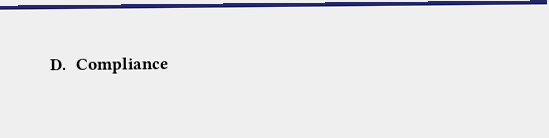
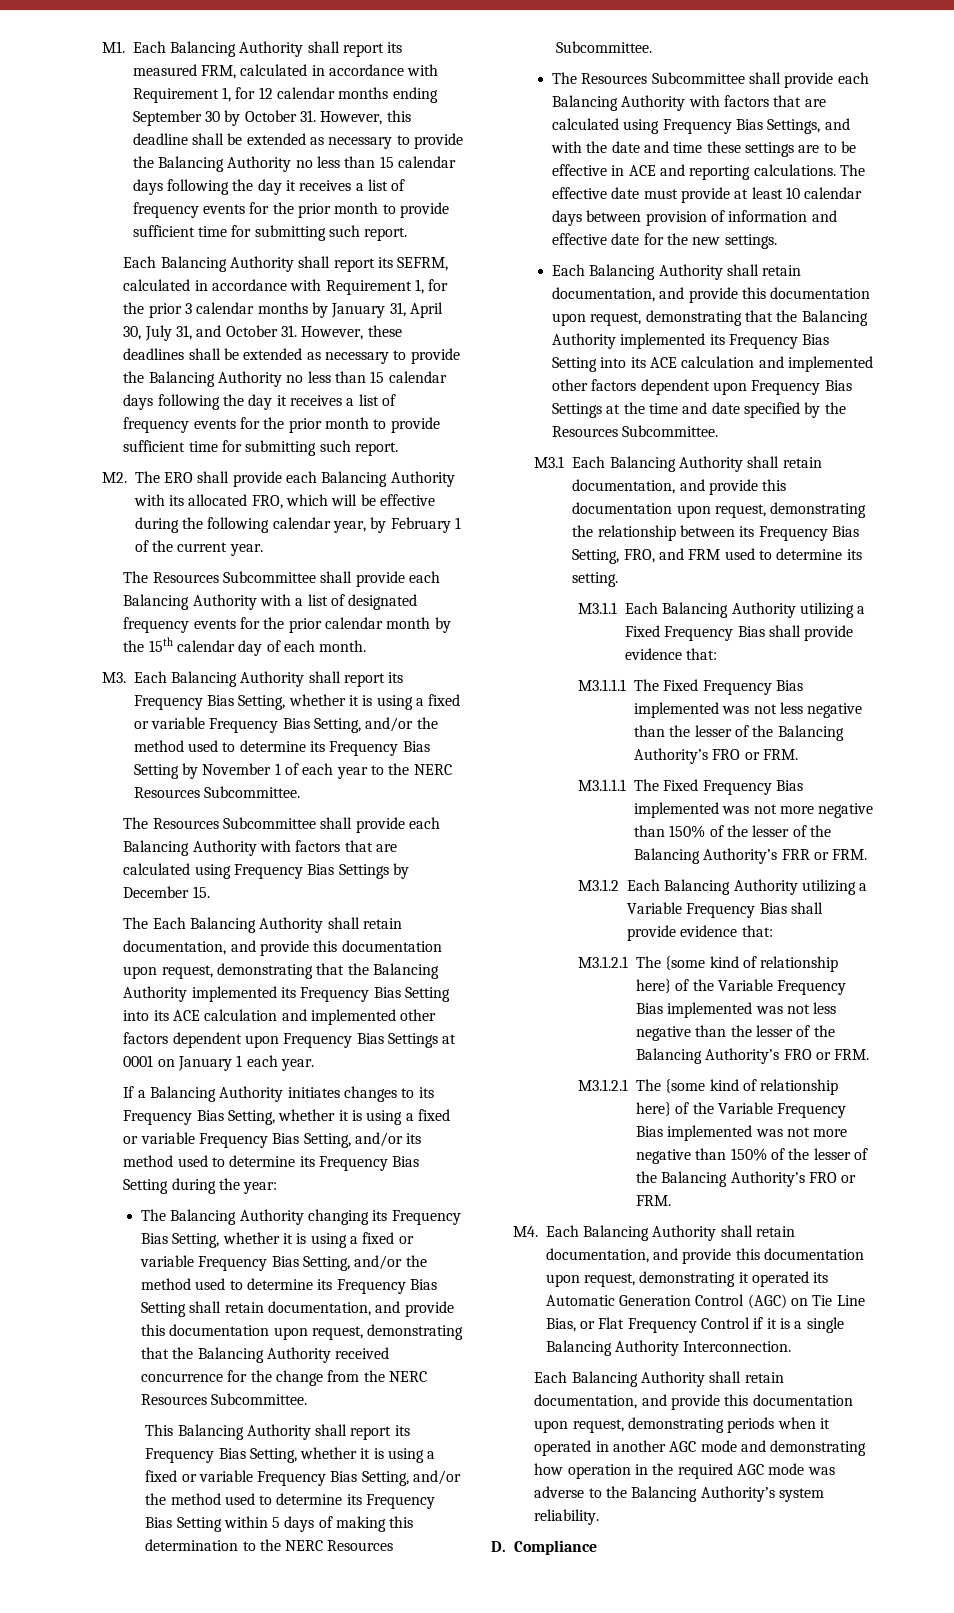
(49, 64) none -> [101,41,403,57] [132,64,439,79] [132,87,438,103] [132,110,411,126] [132,133,463,149] [132,156,456,172] [132,179,406,195] [132,202,449,218] [132,225,408,241] [123,256,449,272] [123,279,449,295] [123,302,444,318] [123,325,402,341] [123,348,460,364] [123,371,447,387] [123,394,397,410] [123,417,440,433] [123,440,399,456] [101,471,455,487] [133,494,435,509] [134,517,461,533] [134,540,263,556] [123,571,441,587] [123,594,418,610] [123,617,451,633] [123,637,367,656] [101,671,404,687] [133,694,461,710] [133,717,438,733] [133,740,430,756] [133,763,452,779] [133,786,301,798] [123,817,441,833] [123,840,398,856] [123,863,410,879] [123,886,210,898] [123,917,403,933] [123,940,442,956] [123,963,440,979] [123,986,451,1002] [123,1009,437,1025] [123,1032,457,1048] [123,1055,315,1071] [123,1086,434,1102] [123,1109,451,1125] [123,1132,422,1148] [123,1155,420,1171] [123,1178,278,1194] [141,1209,461,1225] [141,1232,414,1248] [140,1255,427,1271] [141,1278,437,1294] [141,1301,454,1317] [141,1324,464,1340] [141,1347,390,1363] [141,1370,427,1386] [141,1393,308,1405] [145,1424,410,1440] [145,1447,436,1463] [145,1470,462,1486] [145,1493,436,1509] [145,1516,414,1532] [145,1539,394,1551] [556,41,653,53] [552,72,869,88] [552,95,826,111] [552,118,850,134] [551,141,856,157] [552,164,865,180] [552,187,863,203] [552,210,837,226] [552,233,777,249] [552,264,802,280] [552,287,871,303] [552,310,868,326] [552,333,830,349] [552,356,873,372] [552,379,852,395] [552,402,846,418] [552,425,719,437] [534,456,822,472] [572,479,787,495] [572,502,867,518] [572,525,860,541] [572,548,862,564] [572,572,619,587] [577,602,866,618] [624,625,854,641] [624,648,718,660] [577,679,803,695] [633,702,863,718] [633,725,844,741] [633,748,798,764] [577,779,803,795] [633,802,874,818] [633,825,831,838] [633,848,868,864] [577,879,868,895] [626,902,823,918] [626,925,773,941] [577,956,839,972] [635,979,847,995] [635,1002,837,1018] [635,1025,835,1041] [635,1048,870,1064] [577,1079,839,1095] [635,1102,847,1118] [635,1125,848,1141] [635,1148,868,1164] [635,1171,857,1187] [635,1195,671,1206] [512,1225,796,1241] [545,1248,865,1264] [545,1271,829,1287] [545,1294,865,1309] [545,1317,844,1333] [545,1340,792,1356] [534,1371,784,1387] [534,1394,853,1410] [534,1417,831,1433] [534,1440,867,1456] [534,1463,835,1479] [534,1486,825,1502] [534,1509,600,1525] M1. Each Balancing Authority shall report its measured FRM, calculated in accordance with Requirement 1, for 12 calendar months ending September 30 by October 31. However, this deadline shall be extended as necessary to provide the Balancing Authority no less than 15 calendar days following the day it receives a list of frequency events for the prior month to provide sufficient time for submitting such report. // Each Balancing Authority shall report its SEFRM, calculated in accordance with Requirement 1, for the prior 3 calendar months by January 31, April 30, July 31, and October 31. However, these deadlines shall be extended as necessary to provide the Balancing Authority no less than 15 calendar days following the day it receives a list of frequency events for the prior month to provide sufficient time for submitting such report. // M2. The ERO shall provide each Balancing Authority with its allocated FRO, which will be effective during the following calendar year, by February 1 of the current year. // The Resources Subcommittee shall provide each Balancing Authority with a list of designated frequency events for the prior calendar month by the 15th calendar day of each month. // M3. Each Balancing Authority shall report its Frequency Bias Setting, whether it is using a fixed or variable Frequency Bias Setting, and/or the method used to determine its Frequency Bias Setting by November 1 of each year to the NERC Resources Subcommittee. // The Resources Subcommittee shall provide each Balancing Authority with factors that are calculated using Frequency Bias Settings by December 15. // The Each Balancing Authority shall retain documentation, and provide this documentation upon request, demonstrating that the Balancing Authority implemented its Frequency Bias Setting into its ACE calculation and implemented other factors dependent upon Frequency Bias Settings at 0001 on January 1 each year. // If a Balancing Authority initiates changes to its Frequency Bias Setting, whether it is using a fixed or variable Frequency Bias Setting, and/or its method used to determine its Frequency Bias Setting during the year: // The Balancing Authority changing its Frequency Bias Setting, whether it is using a fixed or variable Frequency Bias Setting, and/or the method used to determine its Frequency Bias Setting shall retain documentation, and provide this documentation upon request, demonstrating that the Balancing Authority received concurrence for the change from the NERC Resources Subcommittee. // This Balancing Authority shall report its Frequency Bias Setting, whether it is using a fixed or variable Frequency Bias Setting, and/or the method used to determine its Frequency Bias Setting within 5 days of making this determination to the NERC Resources Subcommittee. // The Resources Subcommittee shall provide each Balancing Authority with factors that are calculated using Frequency Bias Settings, and with the date and time these settings are to be effective in ACE and reporting calculations. The effective date must provide at least 10 calendar days between provision of information and effective date for the new settings. // Each Balancing Authority shall retain documentation, and provide this documentation upon request, demonstrating that the Balancing Authority implemented its Frequency Bias Setting into its ACE calculation and implemented other factors dependent upon Frequency Bias Settings at the time and date specified by the Resources Subcommittee. // M3.1 Each Balancing Authority shall retain documentation, and provide this documentation upon request, demonstrating the relationship between its Frequency Bias Setting, FRO, and FRM used to determine its setting. // M3.1.1 Each Balancing Authority utilizing a Fixed Frequency Bias shall provide evidence that: // M3.1.1.1 The Fixed Frequency Bias implemented was not less negative than the lesser of the Balancing Authority’s FRO or FRM. // M3.1.1.1 The Fixed Frequency Bias implemented was not more negative than 150% of the lesser of the Balancing Authority’s FRR or FRM. // M3.1.2 Each Balancing Authority utilizing a Variable Frequency Bias shall provide evidence that: // M3.1.2.1 The {some kind of relationship here} of the Variable Frequency Bias implemented was not less negative than the lesser of the Balancing Authority’s FRO or FRM. // M3.1.2.1 The {some kind of relationship here} of the Variable Frequency Bias implemented was not more negative than 150% of the lesser of the Balancing Authority’s FRO or FRM. // M4. Each Balancing Authority shall retain documentation, and provide this documentation upon request, demonstrating it operated its Automatic Generation Control (AGC) on Tie Line Bias, or Flat Frequency Control if it is a single Balancing Authority Interconnection. // Each Balancing Authority shall retain documentation, and provide this documentation upon request, demonstrating periods when it operated in another AGC mode and demonstrating how operation in the required AGC mode was adverse to the Balancing Authority’s system reliability. //

